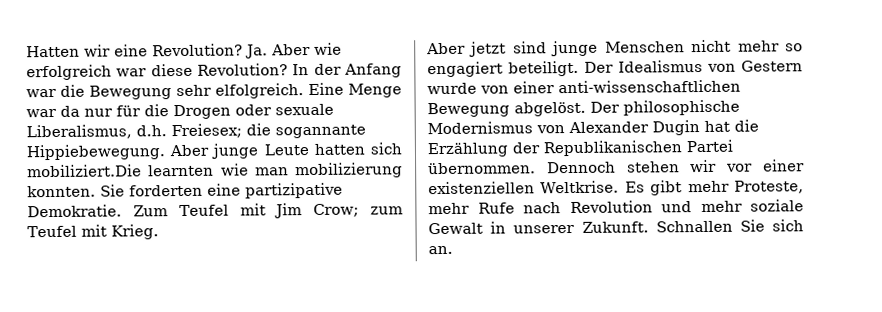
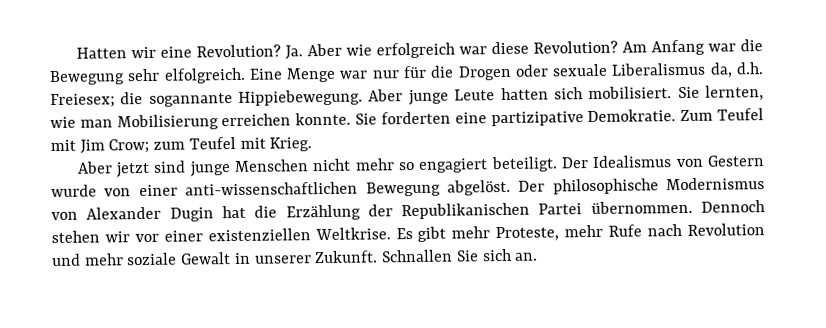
[292,63,342,76] In der -> [621,41,647,53] Am
[60,105,80,117] da -> (369, 74) none
[26,124,132,140] Liberalismus, -> [611,62,733,78] Liberalismus da,
[27,162,403,179] [27,185,96,198] mobiliziert.Die learnten wie man mobilizierung konnten. -> [588,85,765,101] [50,112,352,131] mobilisiert. Sie lernten, wie man Mobilisierung erreichen konnte.

